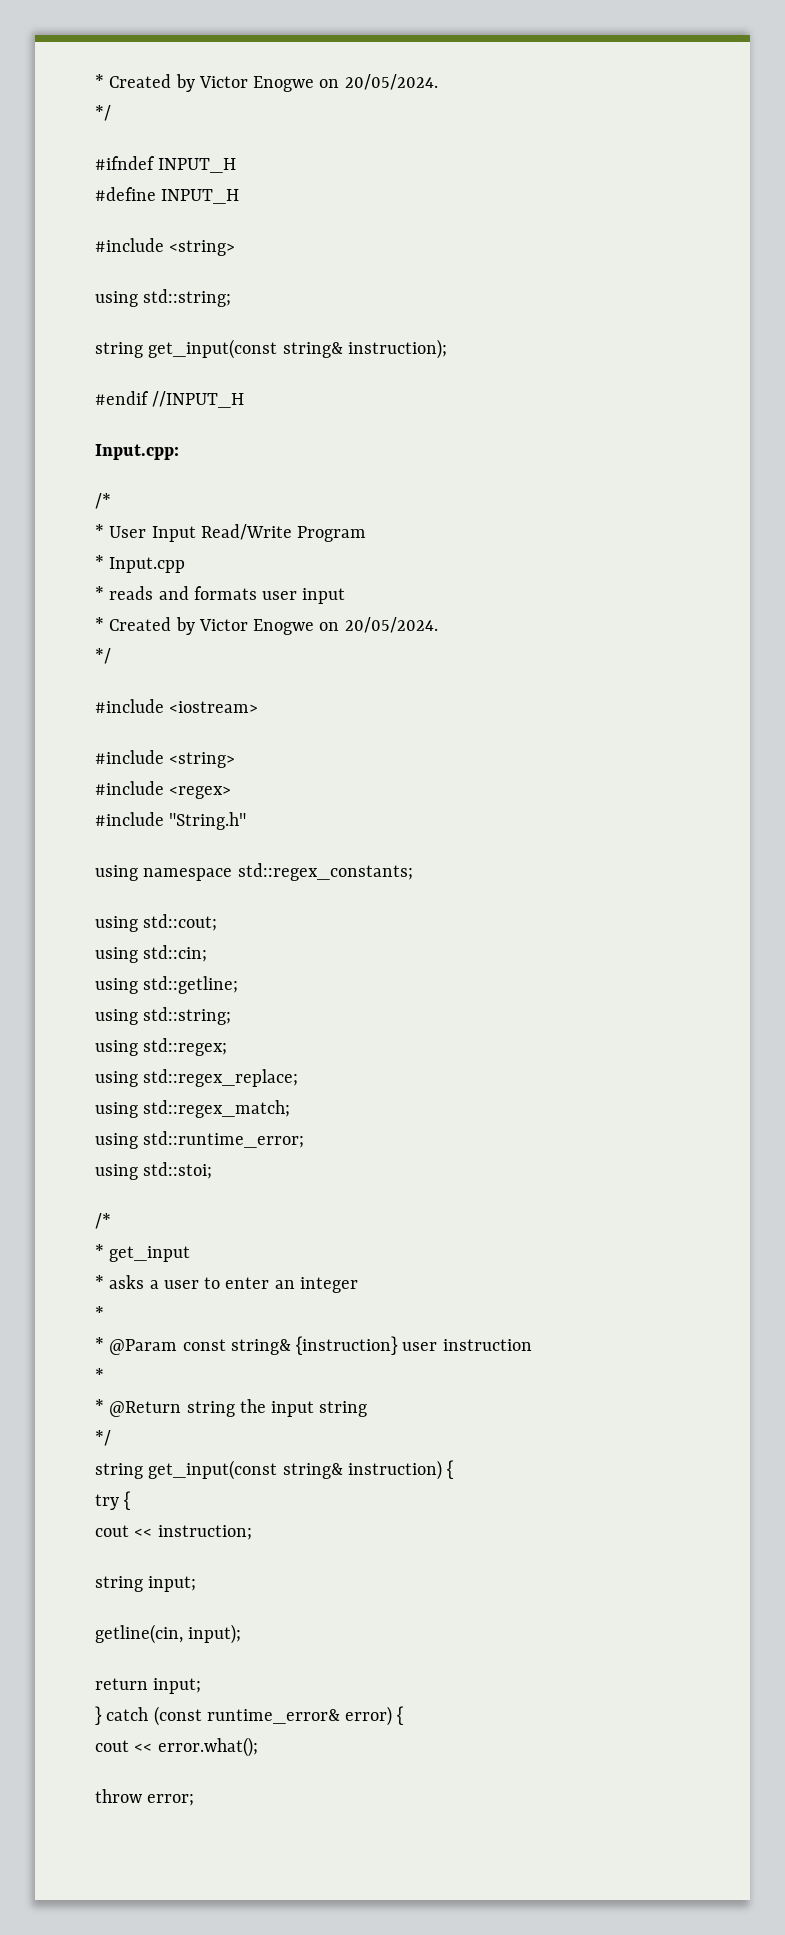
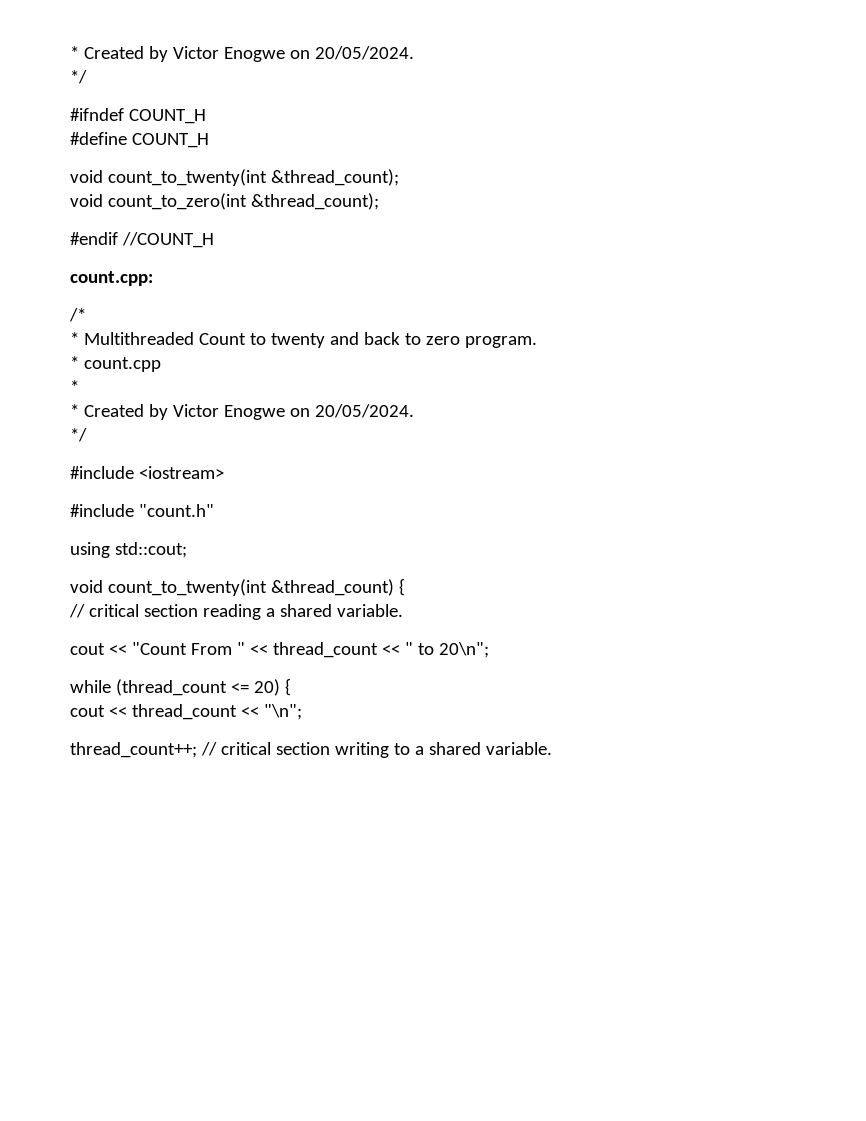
[158,158,237,173] INPUT_H -> [128,109,206,124] COUNT_H
[161,189,240,204] [95,238,236,256] [95,289,232,307] [95,339,447,359] INPUT_H // #include <string> // using std::string; // string get_input(const string& instruction); -> [131,133,209,148] [70,169,399,186] [70,193,379,210] COUNT_H // void count_to_twenty(int &thread_count); // void count_to_zero(int &thread_count);
[152,391,245,408] [95,444,179,460] [95,493,111,509] [95,524,367,542] [95,555,186,573] [95,586,346,604] //INPUT_H // Input.cpp: // /* // * User Input Read/Write Program // * Input.cpp // * reads and formats user input -> [121,232,214,248] [70,271,153,286] [69,308,86,322] [70,332,537,348] [70,356,161,372] [70,380,79,393] //COUNT_H // count.cpp: // /* // * Multithreaded Count to twenty and back to zero program. // * count.cpp // *
[169,752,236,768] [95,781,232,799] [95,812,247,830] [95,863,413,881] [95,914,218,932] [95,945,208,963] [95,976,239,994] [95,1007,232,1025] [95,1038,228,1056] [95,1069,299,1087] [95,1100,291,1118] [95,1131,305,1149] [95,1162,213,1180] [95,1213,111,1229] [95,1244,191,1262] [95,1275,358,1293] [95,1306,104,1320] [95,1336,532,1355] [95,1368,104,1382] [95,1399,368,1417] [95,1430,111,1446] [95,1460,455,1480] [95,1491,132,1510] [95,1525,252,1540] [95,1576,197,1592] [95,1624,242,1644] [95,1678,202,1694] [95,1706,405,1726] [95,1737,258,1757] [95,1789,195,1806] <string> // #include <regex> // #include "String.h" // using namespace std::regex_constants; // using std::cout; // using std::cin; // using std::getline; // using std::string; // using std::regex; // using std::regex_replace; // using std::regex_match; // using std::runtime_error; // using std::stoi; // /* // * get_input // * asks a user to enter an integer // * // * @Param const string& {instruction} user instruction // * // * @Return string the input string // */ // string get_input(const string& instruction) { // try { // cout << instruction; // string input; // getline(cin, input); // return input; // } catch (const runtime_error& error) { // cout << error.what(); // throw error; -> [138,504,214,517] [70,542,187,558] [70,578,405,596] [69,604,403,620] [70,642,489,658] [70,678,291,696] [70,704,302,720] [70,742,552,758] "count.h" // using std::cout; // void count_to_twenty(int &thread_count) { // // critical section reading a shared variable. // cout << "Count From " << thread_count << " to 20\n"; // while (thread_count <= 20) { // cout << thread_count << "\n"; // thread_count++; // critical section writing to a shared variable.

